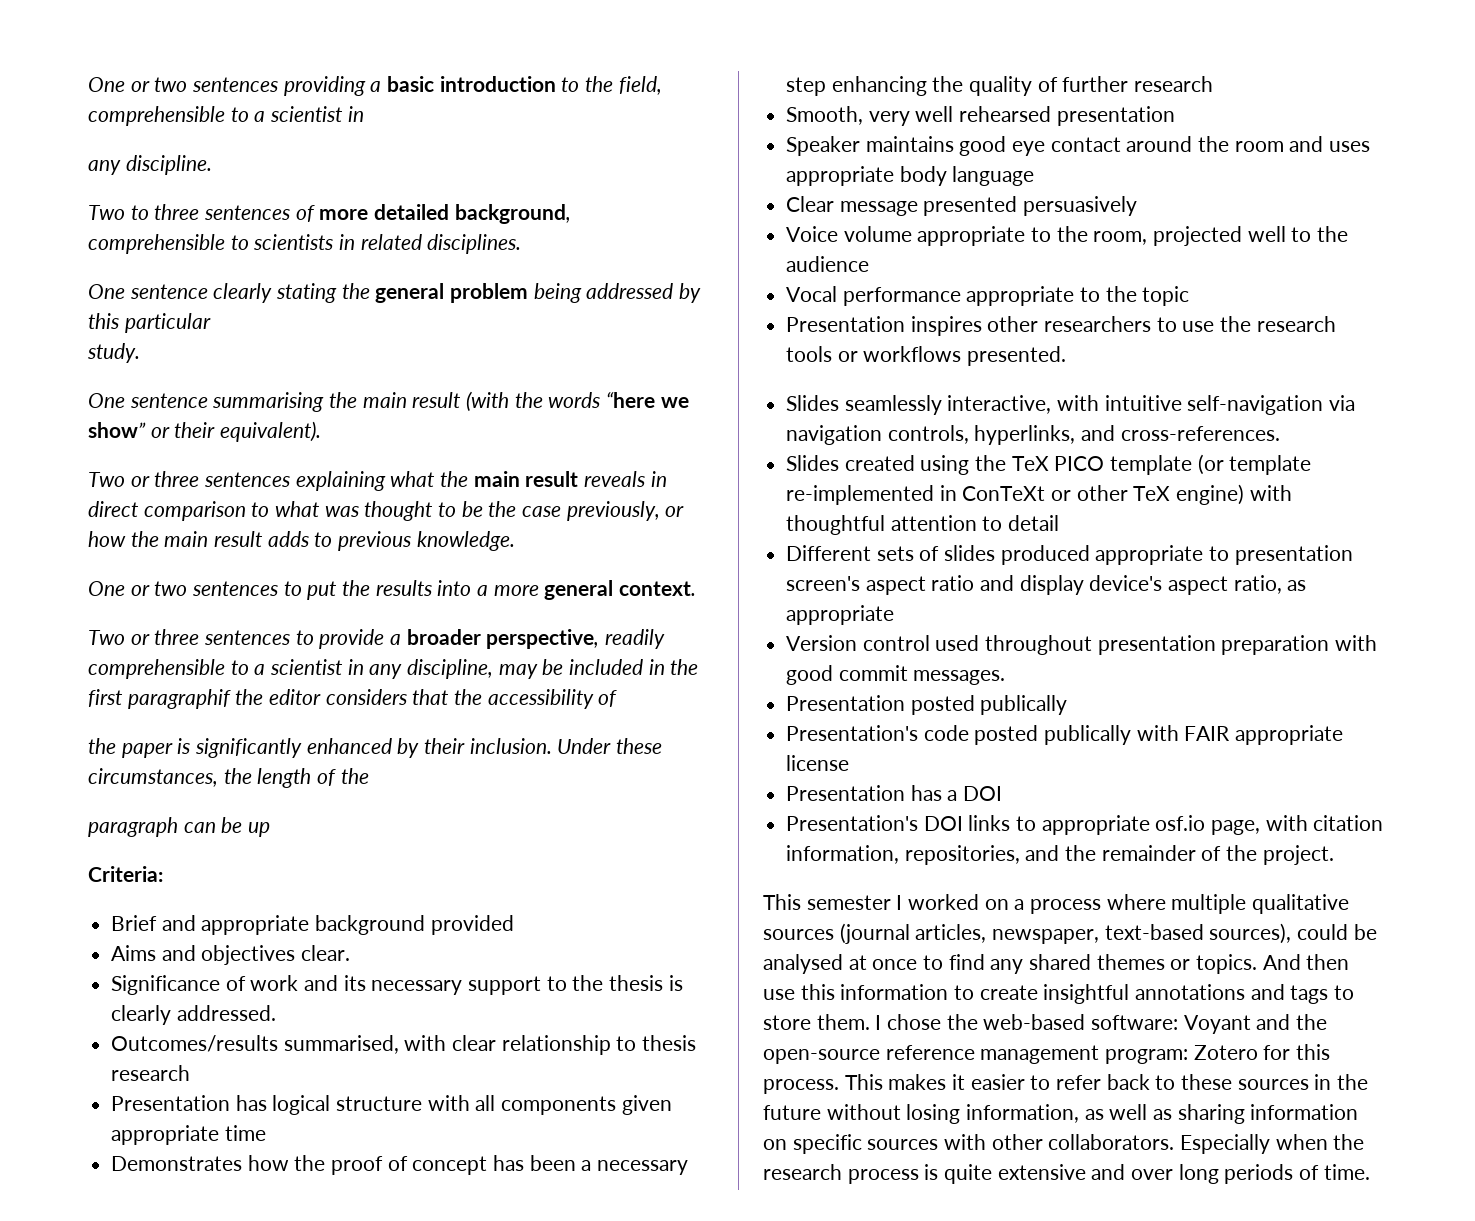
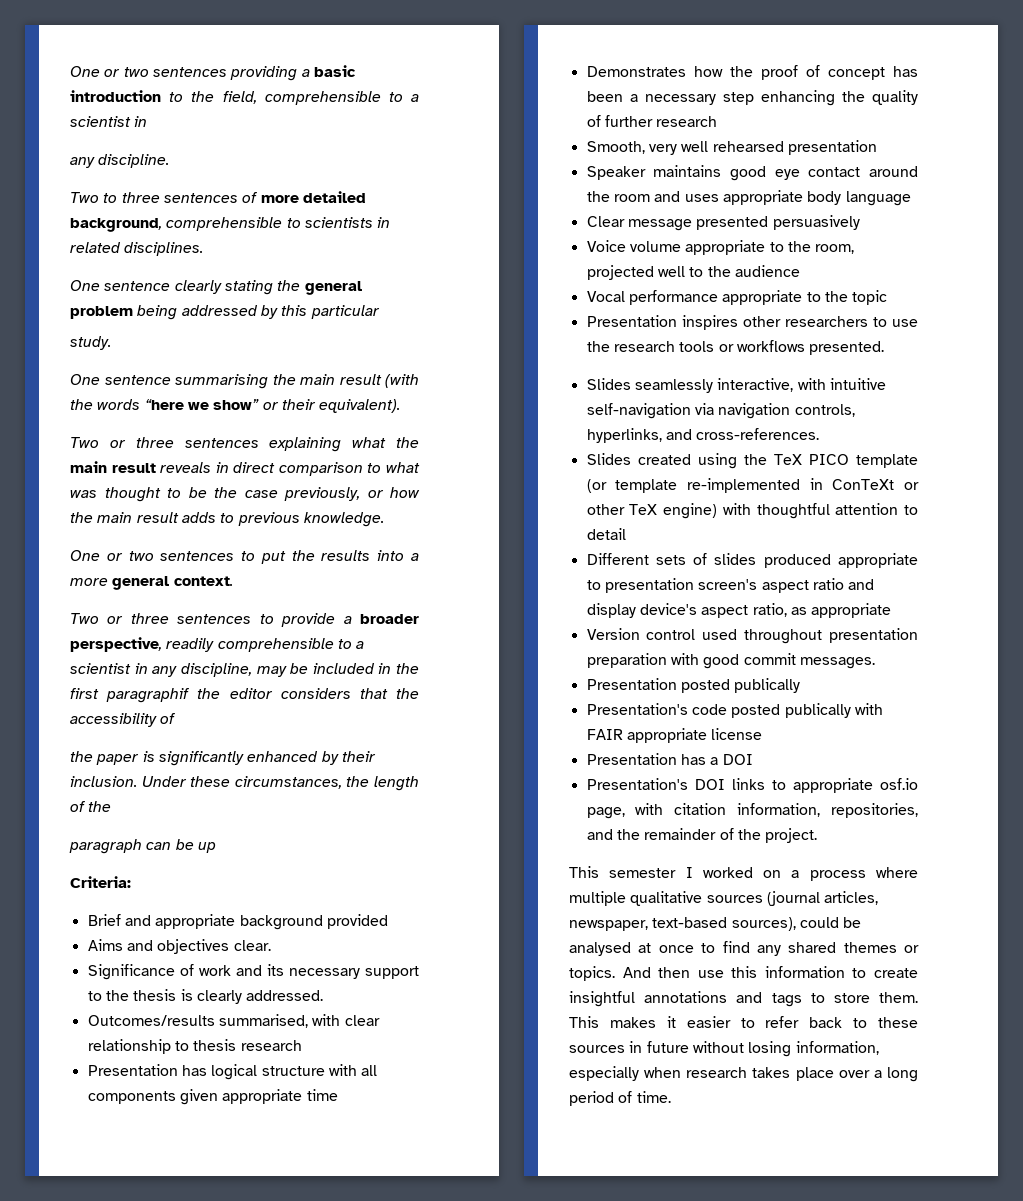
[875,1014,1328,1034] [763,1044,1331,1064] [763,1079,839,1094] I chose the web-based software: Voyant and the open-source reference management program: Zotero for this process. -> (918, 997) none
[1337,1074,1369,1090] the -> (643, 1047) none
[1084,1104,1359,1124] [763,1134,1365,1154] [763,1164,1294,1184] as well as sharing information on specific sources with other collaborators. Especially when the research process is quite extensive and over long periods -> [569,1066,918,1082] [569,1091,614,1106] especially when research takes place over a long period

